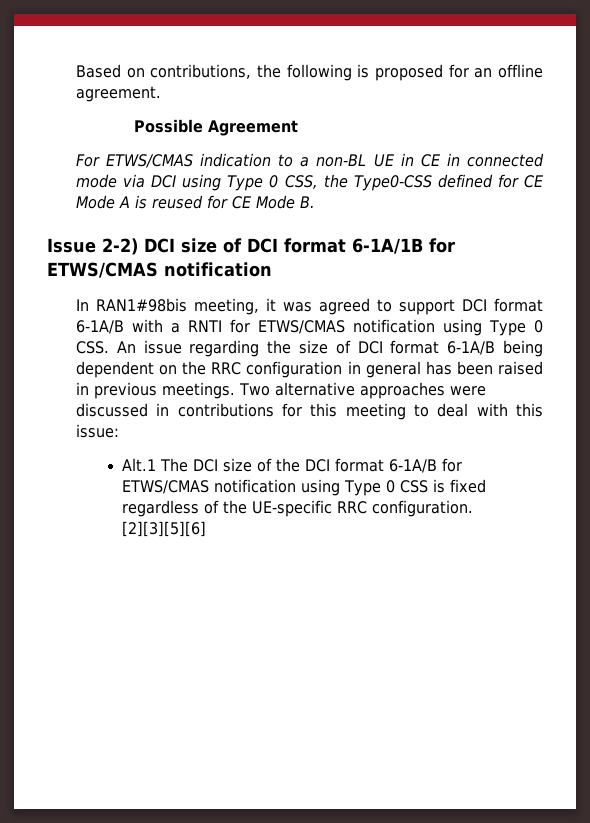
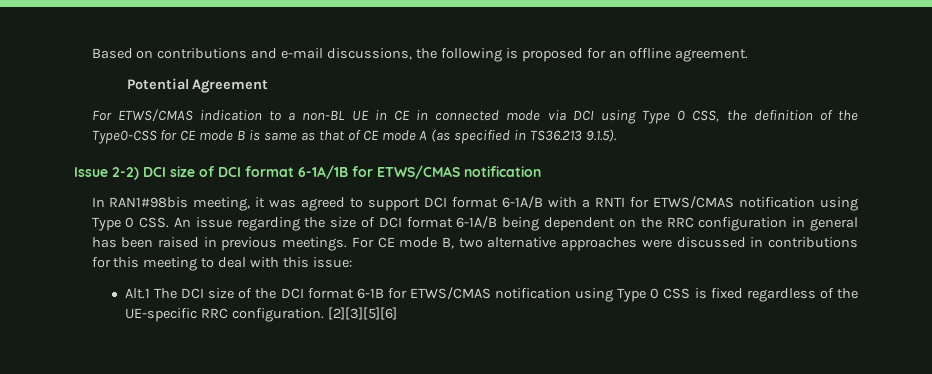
[150,64,252,79] contributions, -> [157,48,413,60] contributions and e-mail discussions,
[133,119,203,133] Possible -> [126,78,189,90] Potential
[353,174,544,191] [75,195,315,209] Type0-CSS defined for CE Mode A is reused for CE Mode B. -> [753,110,859,121] [91,129,618,144] definition of the Type0-CSS for CE mode B is same as that of CE mode A (as specified in TS36.213 9.1.5).
[238,383,270,396] Two -> [351,237,483,249] For CE mode B, two
[389,459,438,473] 6-1A/B -> [356,288,384,299] 6-1B

